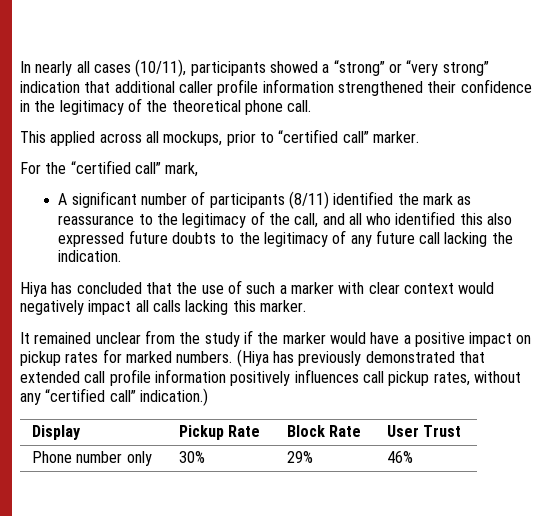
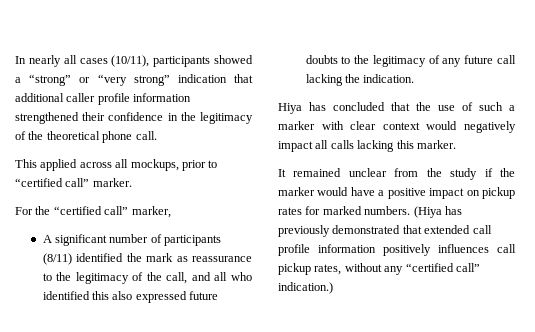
[165,162,199,177] mark, -> [131,206,171,218] marker,
[32,425,82,440] [179,425,261,440] [287,425,362,437] [387,425,462,437] [32,451,152,466] [179,451,206,463] [287,451,314,463] [387,451,414,463] // Display | Pickup Rate | Block Rate | User Trust // Phone number only | 30% | 29% | 46% -> (333, 288) none

